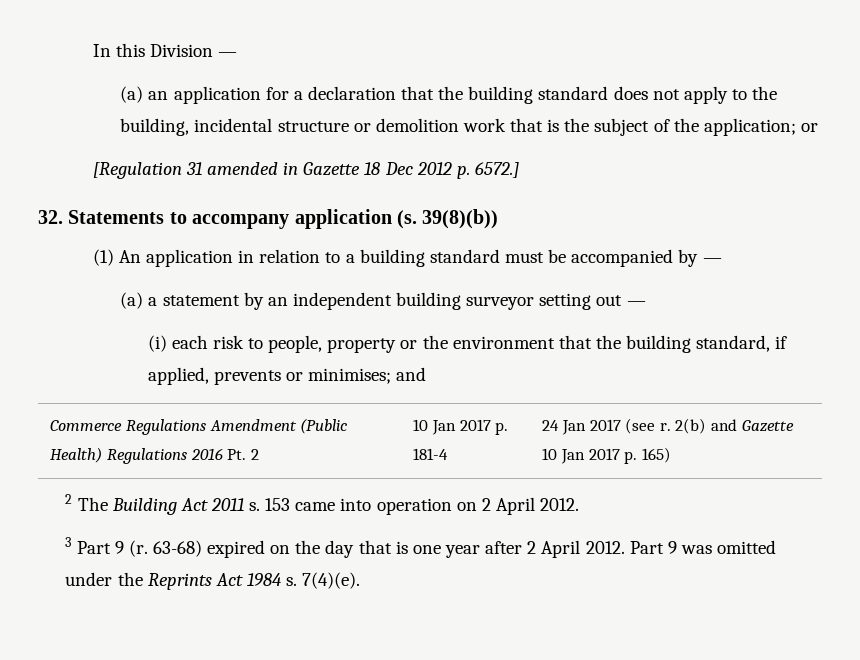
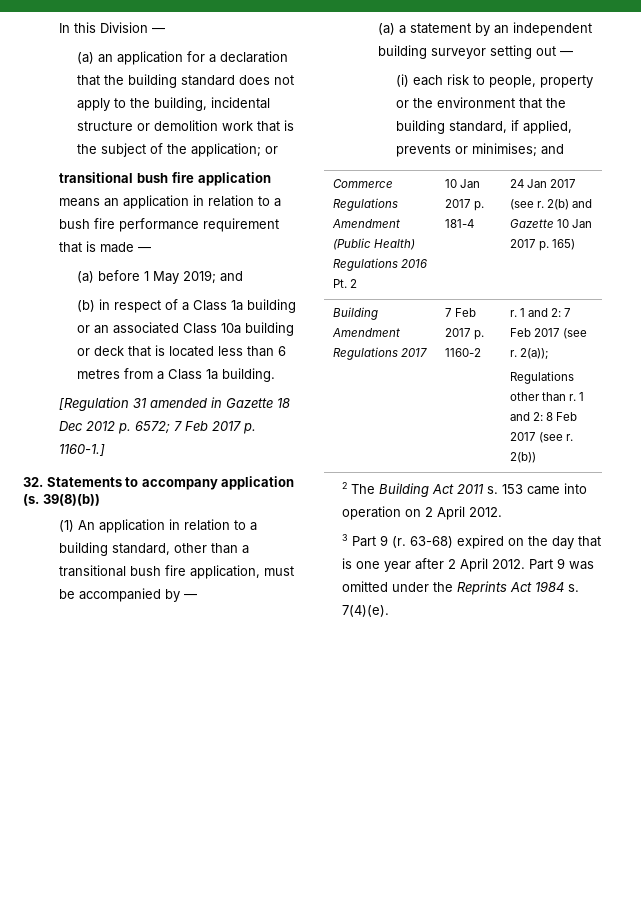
(818, 127) none -> [59,172,272,186] [59,195,282,209] [59,218,280,232] [59,241,152,253] [77,270,244,284] [77,299,297,313] [77,322,295,336] [77,345,287,357] [77,368,276,382] // transitional bush fire application means an application in relation to a bush fire performance requirement that is made — // (a) before 1 May 2019; and // (b) in respect of a Class 1a building or an associated Class 10a building or deck that is located less than 6 metres from a Class 1a building.
[475,162,520,178] 6572.] -> [135,421,257,434] [59,444,106,456] 6572; 7 Feb 2017 p. 1160-1.]
[429,249,500,263] standard -> [112,543,250,555] [59,565,261,579] standard, other than a transitional bush fire application,
(671, 455) none -> [332,307,378,320] [331,328,400,337] [332,347,427,360] [444,308,476,317] [444,328,484,340] [444,348,481,357] [509,308,572,317] [509,328,587,339] [509,348,548,360] [509,371,574,384] [509,392,585,401] [509,412,578,421] [509,432,573,443] [509,452,536,463] // Building Amendment Regulations 2017 | 7 Feb 2017 p. 1160-2 | r. 1 and 2: 7 Feb 2017 (see r. 2(a)); // Regulations other than r. 1 and 2: 8 Feb 2017 (see r. 2(b))

